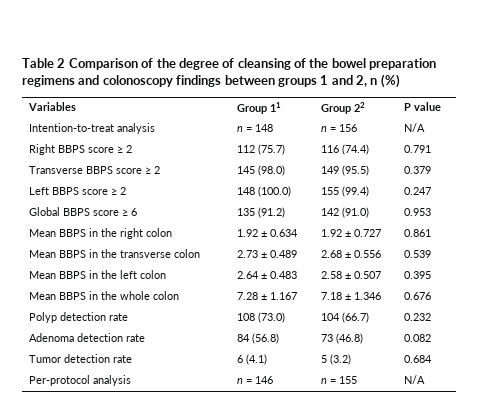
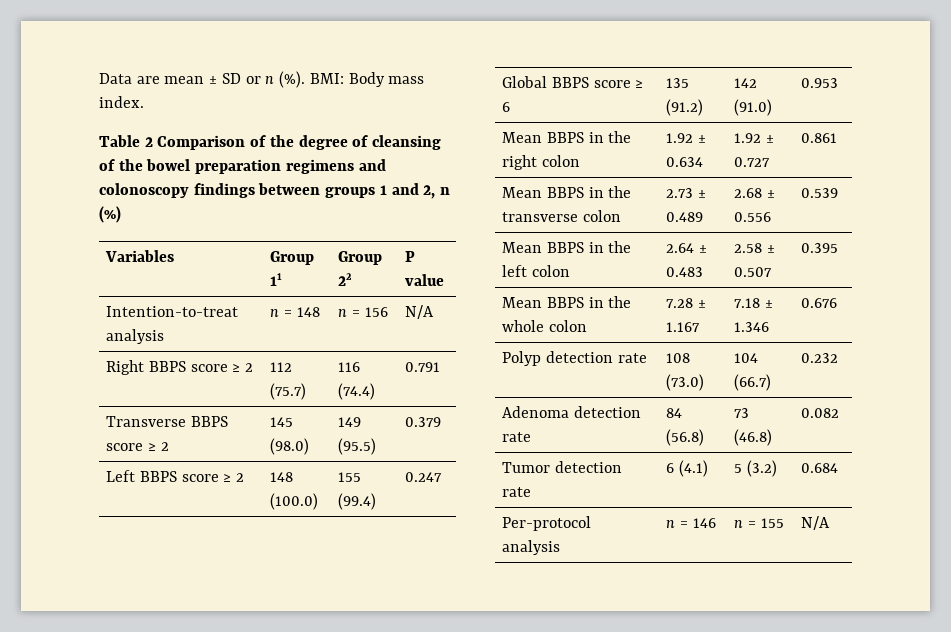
(22, 63) none -> [99,71,425,88] [99,96,144,108] Data are mean ± SD or n (%). BMI: Body mass index. //

